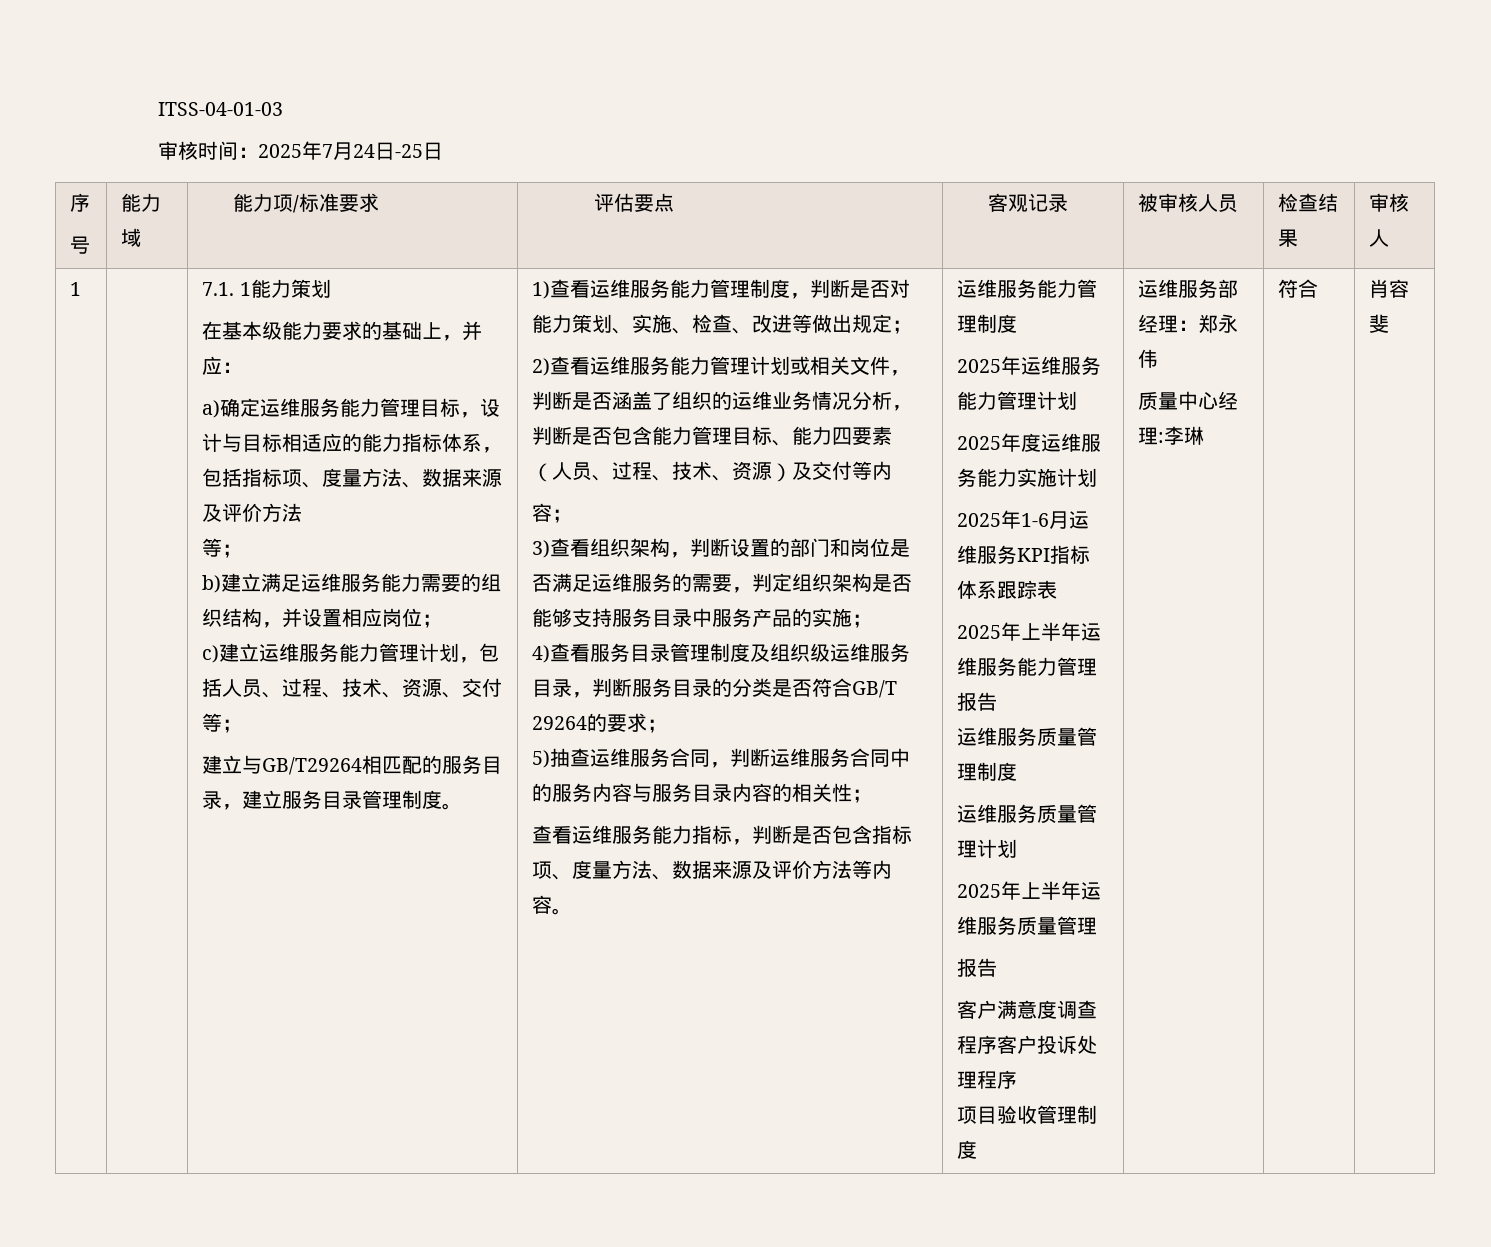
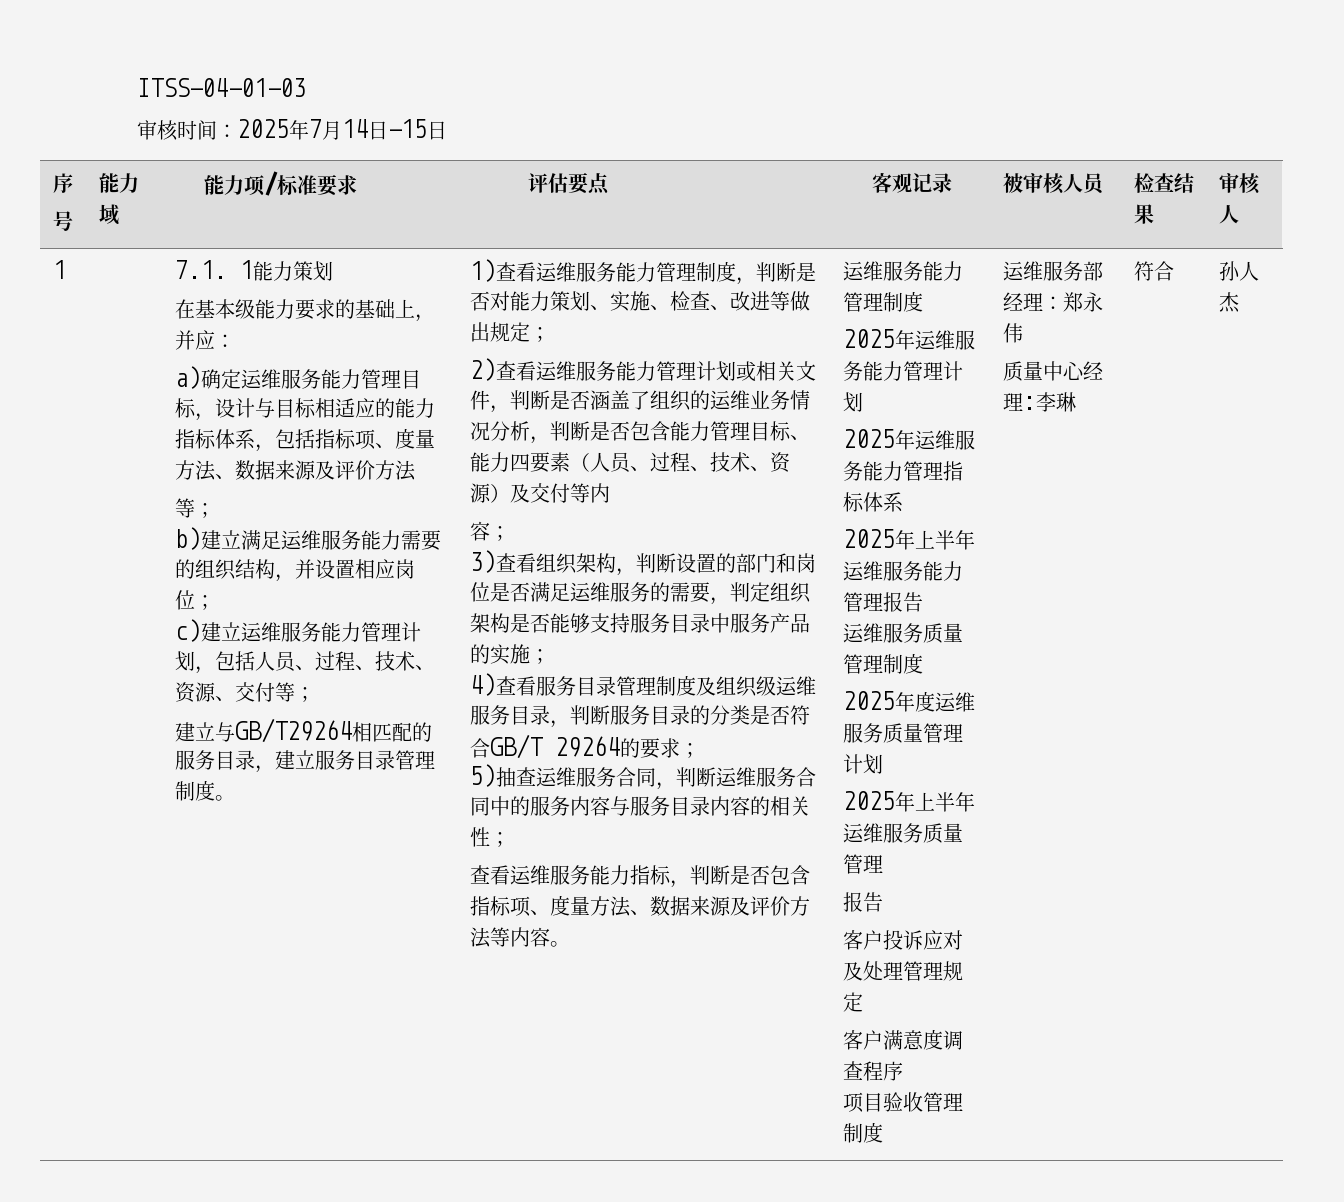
[352,142,423,160] 24日-25 -> [342,119,428,140] 14日-15
[1021,433,1102,452] [957,468,1098,487] [957,510,1090,529] [957,545,1091,564] [957,580,1058,599] 度运维服务能力实施计划 // 2025年1-6月运维服务KPI指标体系跟踪表 -> [914,430,975,450] [842,461,963,481] [842,492,903,512] 运维服务能力管理指标体系
(1018, 771) none -> [842,691,935,712] 2025年度
(998, 967) none -> [842,930,963,950] [842,961,963,981] [842,992,863,1012] // 客户投诉应对及处理管理规定
[997,1035,1098,1054] [957,1070,1018,1089] 客户投诉处理程序 -> (903, 1071) none
[1369,279,1410,298] [1369,314,1390,333] 肖容斐 -> [1218,261,1259,281] [1218,292,1240,313] 孙人杰

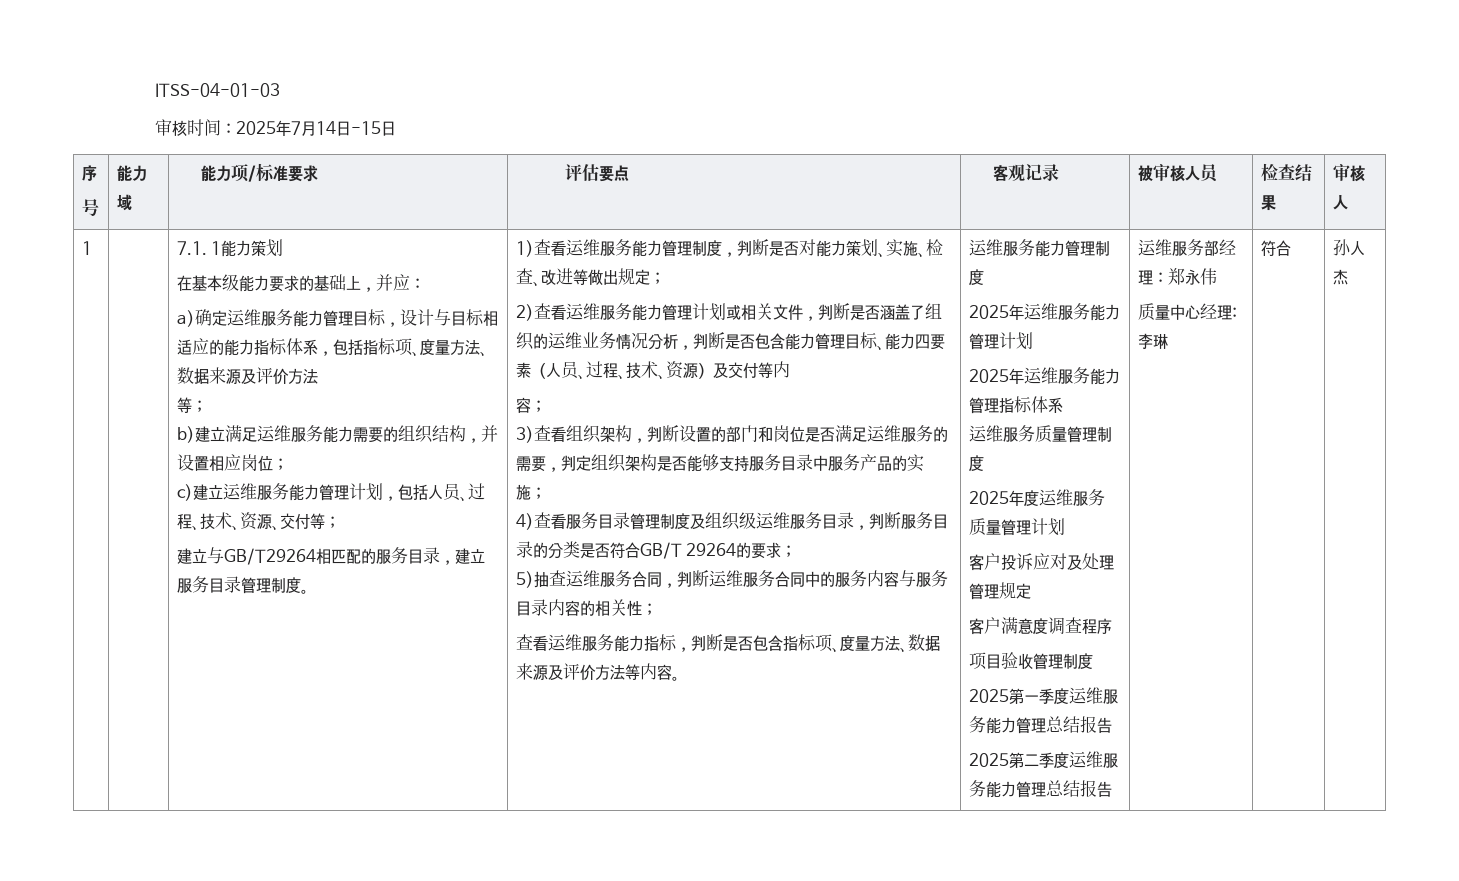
[842,529,975,550] [842,561,963,581] [842,592,923,612] // 2025年上半年运维服务能力管理报告 -> (1063, 405) none
[842,791,975,812] [842,823,963,843] [842,854,883,874] [842,892,883,912] // 2025年上半年运维服务质量管理 // 报告 -> (1065, 527) none
(883, 1132) none -> [968,687,1118,705] [968,716,1112,734] [968,751,1118,769] [968,780,1112,798] // 2025第一季度运维服务能力管理总结报告 // 2025第二季度运维服务能力管理总结报告

